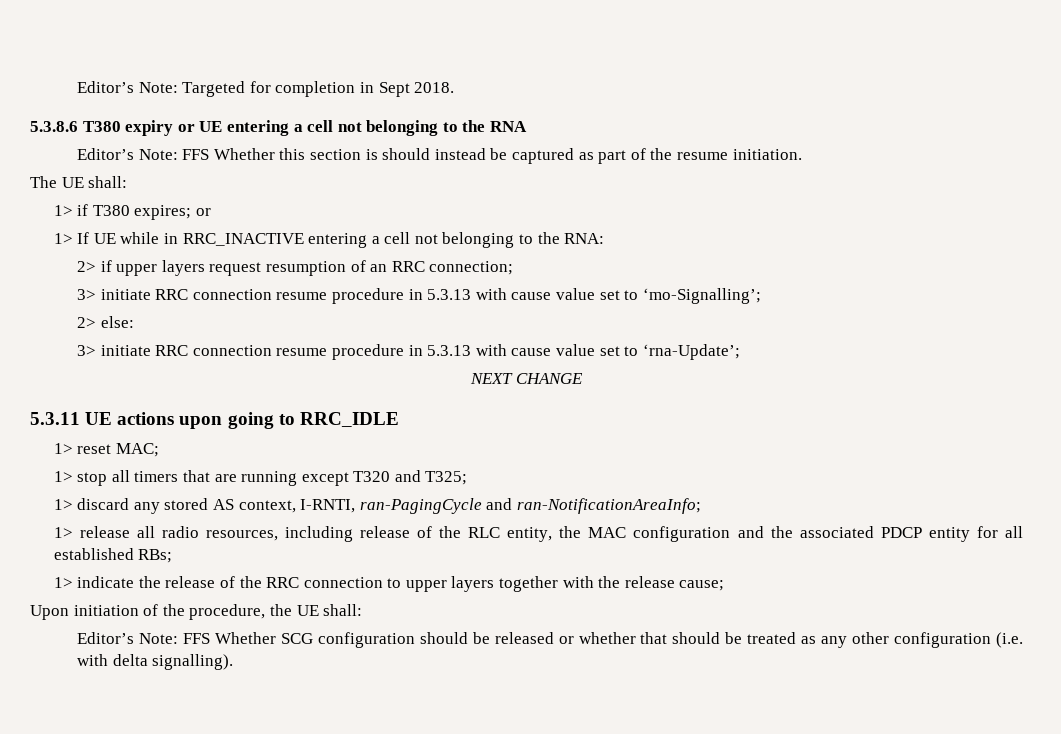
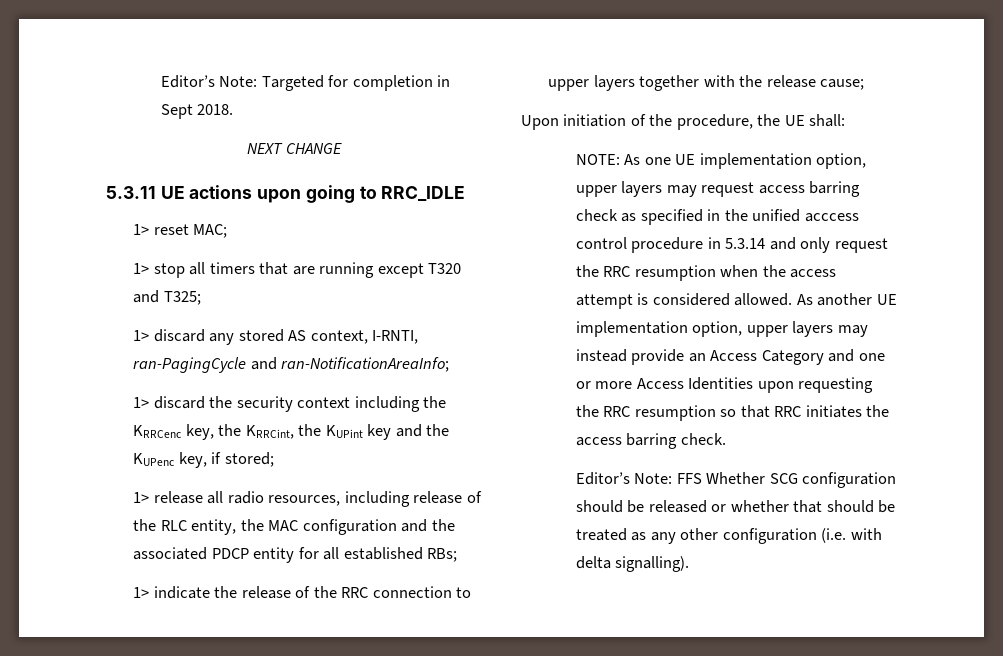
[30,120,528,136] [77,148,802,164] [30,176,128,188] [53,204,211,220] [53,232,605,248] [77,260,514,276] [77,288,761,304] [77,316,134,328] [77,344,740,360] // 5.3.8.6 T380 expiry or UE entering a cell not belonging to the RNA // Editor’s Note: FFS Whether this section is should instead be captured as part of the resume initiation. // The UE shall: // 1> if T380 expires; or // 1> If UE while in RRC_INACTIVE entering a cell not belonging to the RNA: // 2> if upper layers request resumption of an RRC connection; // 3> initiate RRC connection resume procedure in 5.3.13 with cause value set to ‘mo-Signalling’; // 2> else: // 3> initiate RRC connection resume procedure in 5.3.13 with cause value set to ‘rna-Update’; -> (234, 109) none
(701, 506) none -> [133,396,447,412] [133,424,450,440] [133,452,274,468] // 1> discard the security context including the KRRCenc key, the KRRCint, the KUPint key and the KUPenc key, if stored;
(363, 610) none -> [575,153,867,169] [575,181,861,197] [575,209,859,225] [575,237,888,253] [575,265,837,281] [575,293,897,309] [575,321,868,337] [575,349,885,365] [575,377,874,393] [575,405,890,421] [575,433,726,449] // NOTE: As one UE implementation option, upper layers may request access barring check as specified in the unified acccess control procedure in 5.3.14 and only request the RRC resumption when the access attempt is considered allowed. As another UE implementation option, upper layers may instead provide an Access Category and one or more Access Identities upon requesting the RRC resumption so that RRC initiates the access barring check.

